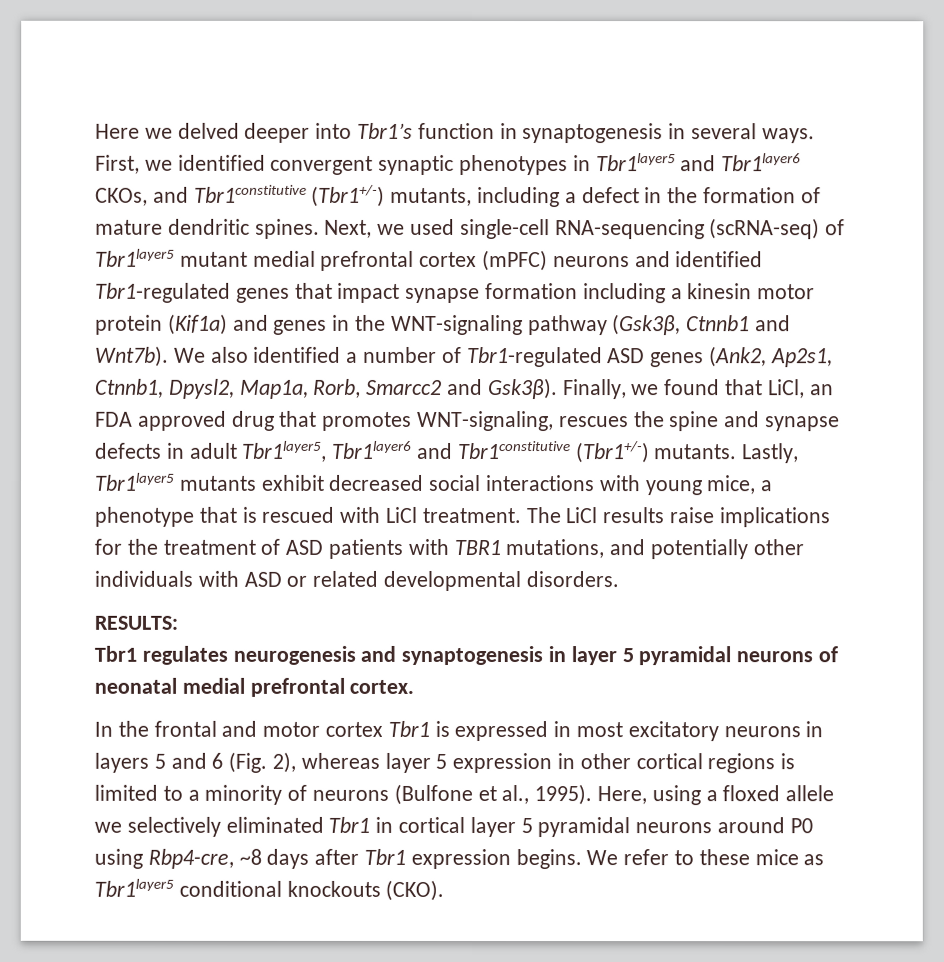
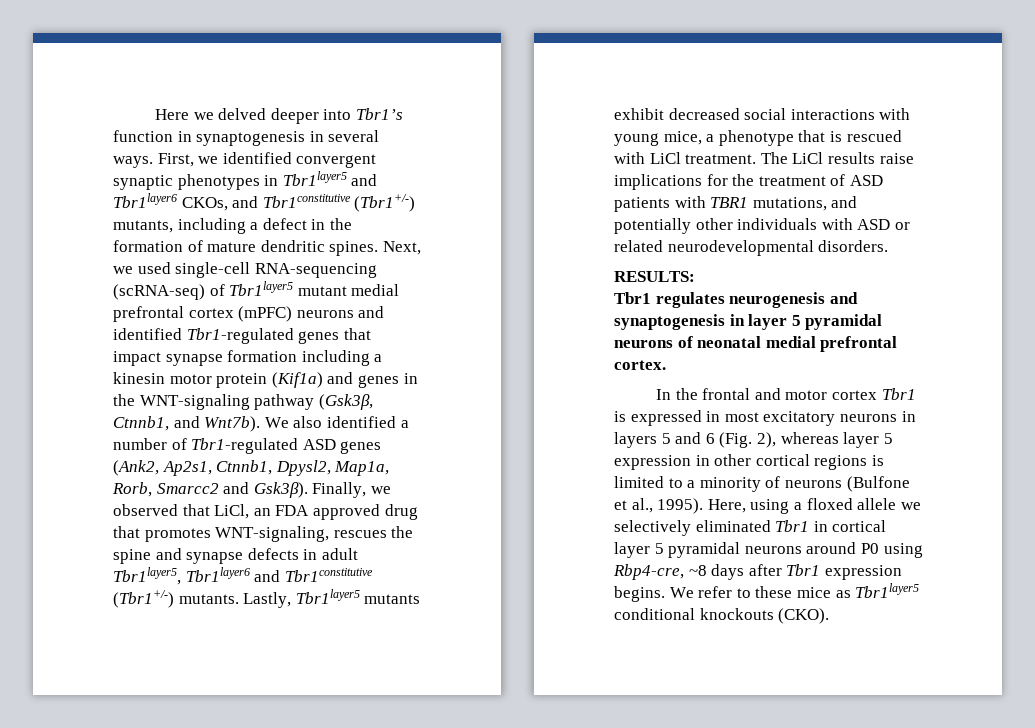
[686,315,751,332] Ctnnb1 -> [113,416,169,431] Ctnnb1,
[664,379,721,396] found -> [113,504,178,516] observed
[383,570,522,592] developmental -> [667,240,814,256] neurodevelopmental

